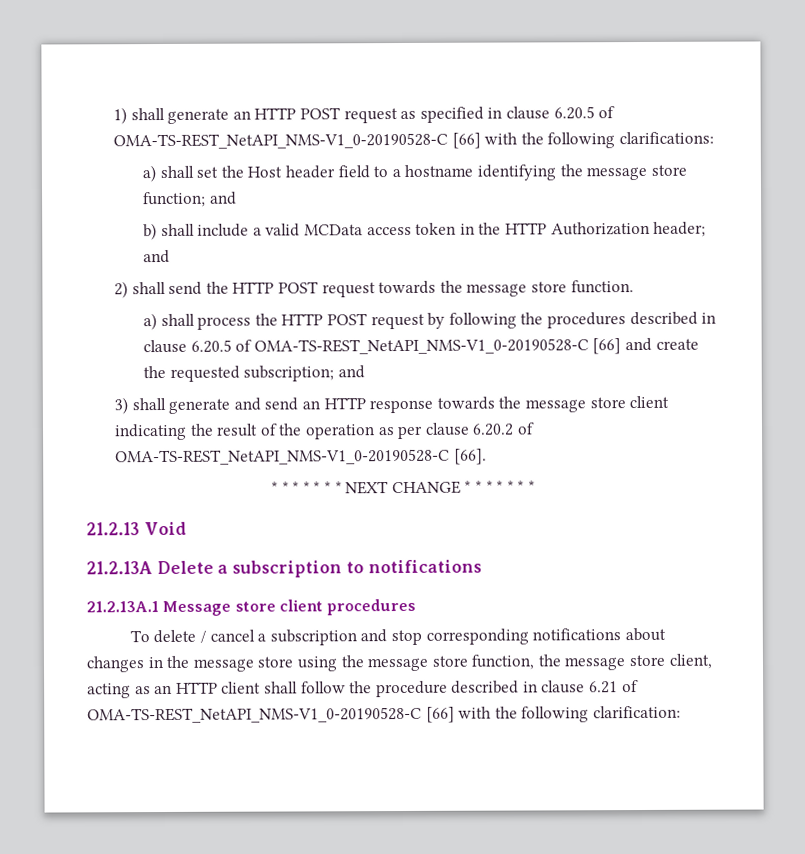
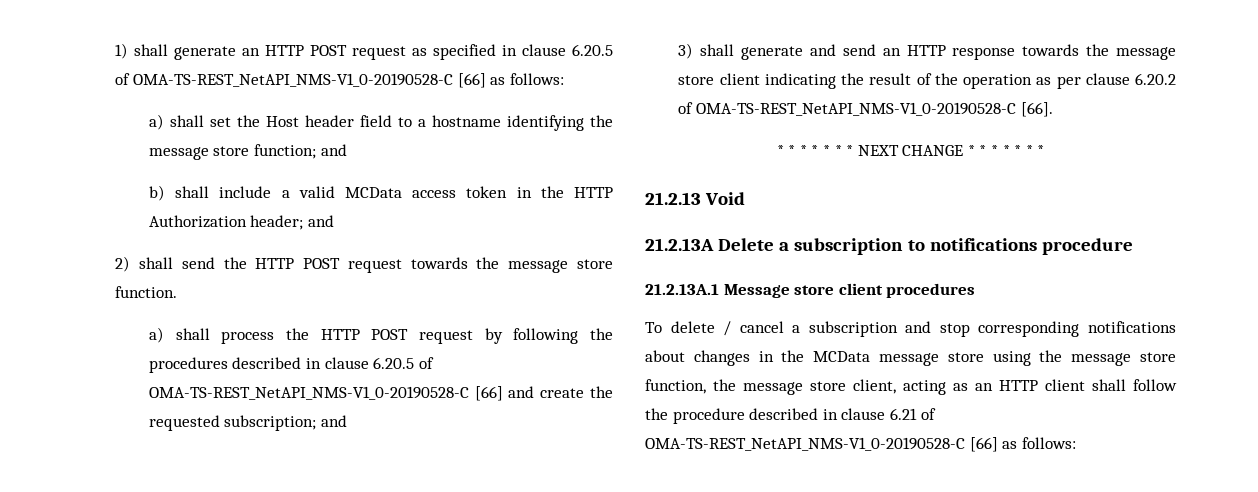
[484,131,715,149] with the following clarifications: -> [490,73,564,85] as follows:
(482, 566) none -> [1041,238,1133,255] procedure
(191, 661) none -> [813,351,871,362] MCData
[458,705,681,723] with the following clarification: -> [1002,437,1076,449] as follows:

